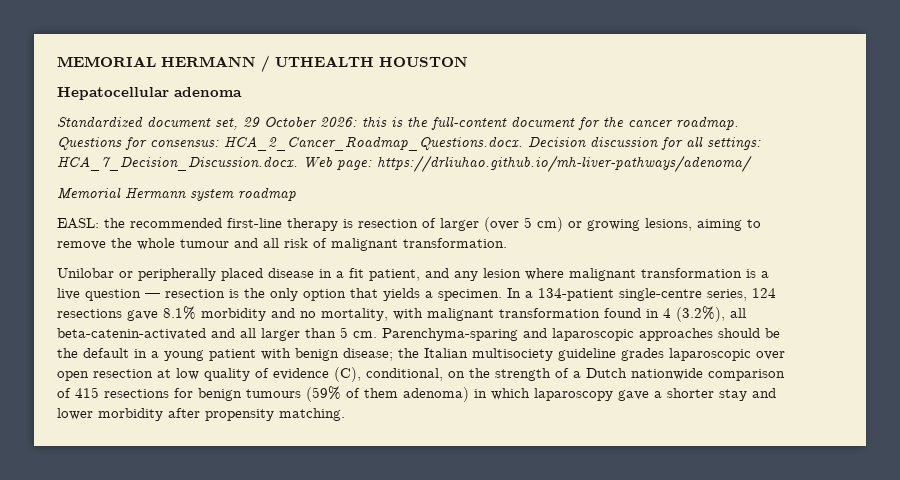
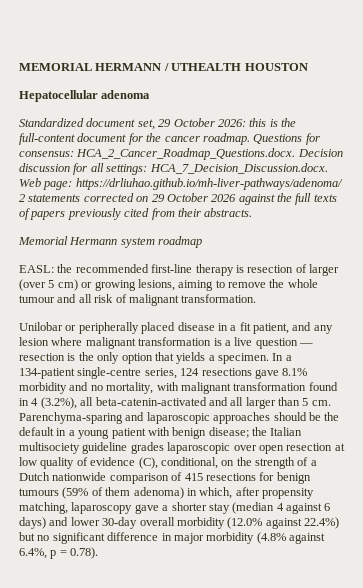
(752, 164) none -> [19,193,337,205] [19,208,253,220] 2 statements corrected on 29 October 2026 against the full texts of papers previously cited from their abstracts.
[491,388,530,400] which -> [199,487,314,499] [19,502,68,514] which, after propensity matching,
[752,388,776,398] [57,408,345,421] and lower morbidity after propensity matching. -> [232,502,331,514] [19,517,339,529] [19,532,325,544] [19,547,99,559] (median 4 against 6 days) and lower 30-day overall morbidity (12.0% against 22.4%) but no significant difference in major morbidity (4.8% against 6.4%, p = 0.78).

